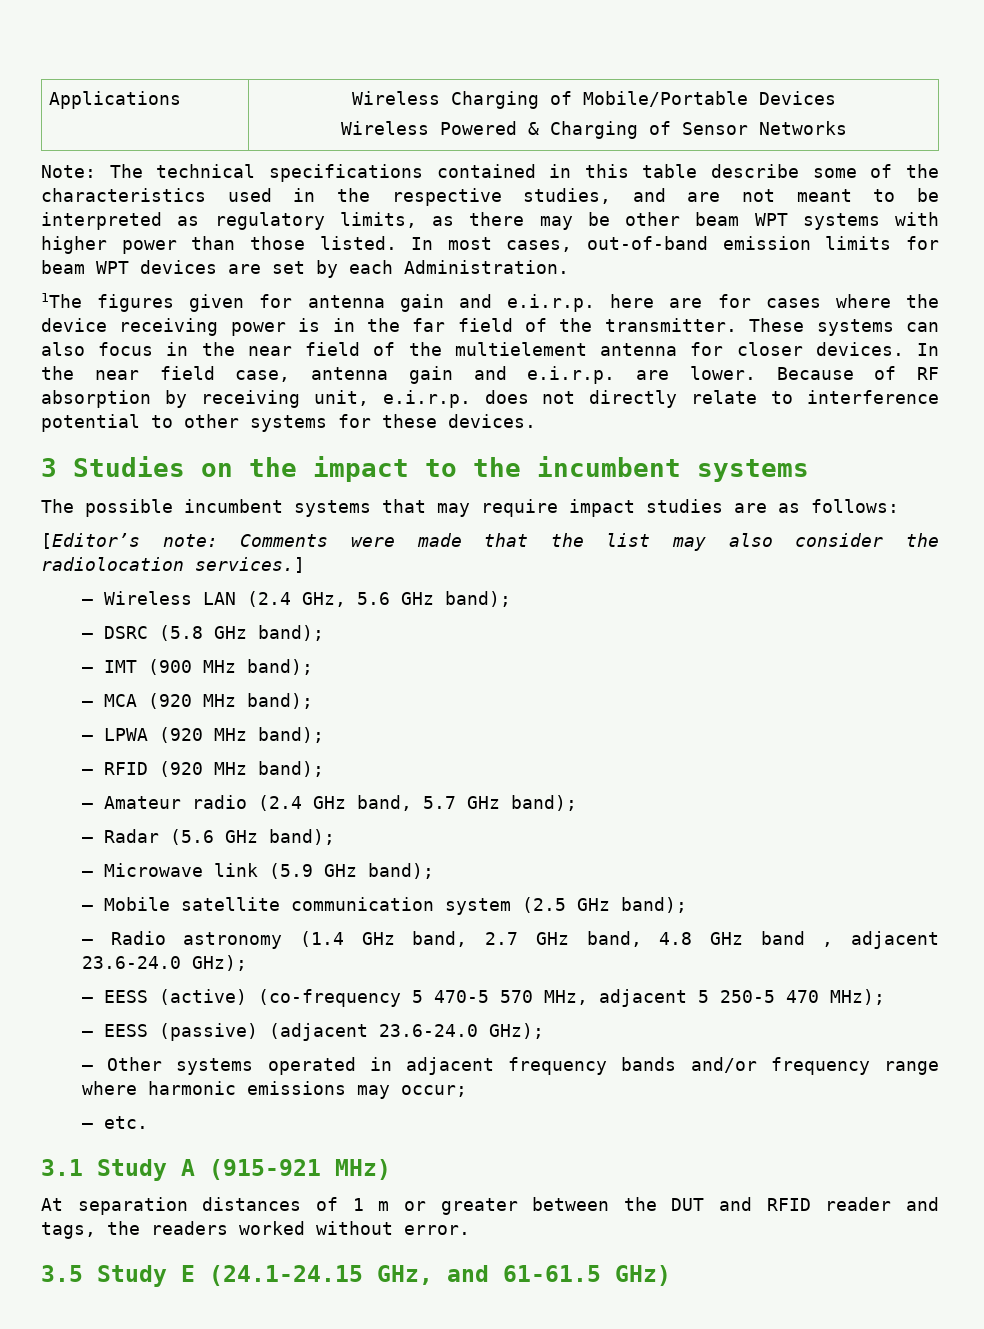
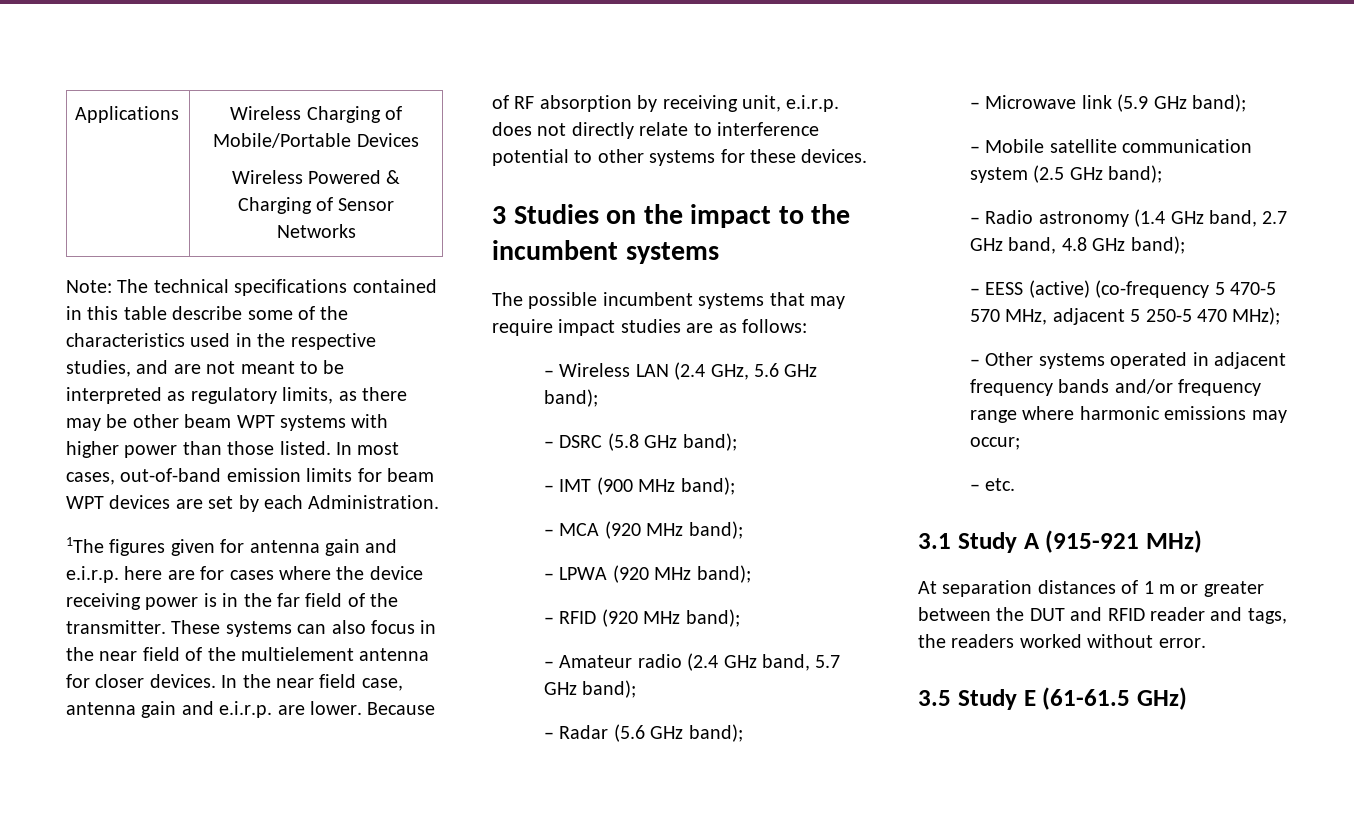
[41,533,939,551] [41,557,305,573] // [Editor’s note: Comments were made that the list may also consider the radiolocation services.] -> (807, 326) none
[760,931,939,949] [82,955,248,971] band , adjacent 23.6-24.0 GHz); -> [1130,236,1185,254] band);
[82,1023,545,1041] // – EESS (passive) (adjacent 23.6-24.0 GHz); -> (1281, 316) none
[209,1265,601,1286] (24.1-24.15 GHz, and 61-61.5 -> [1042,687,1131,710] (61-61.5

